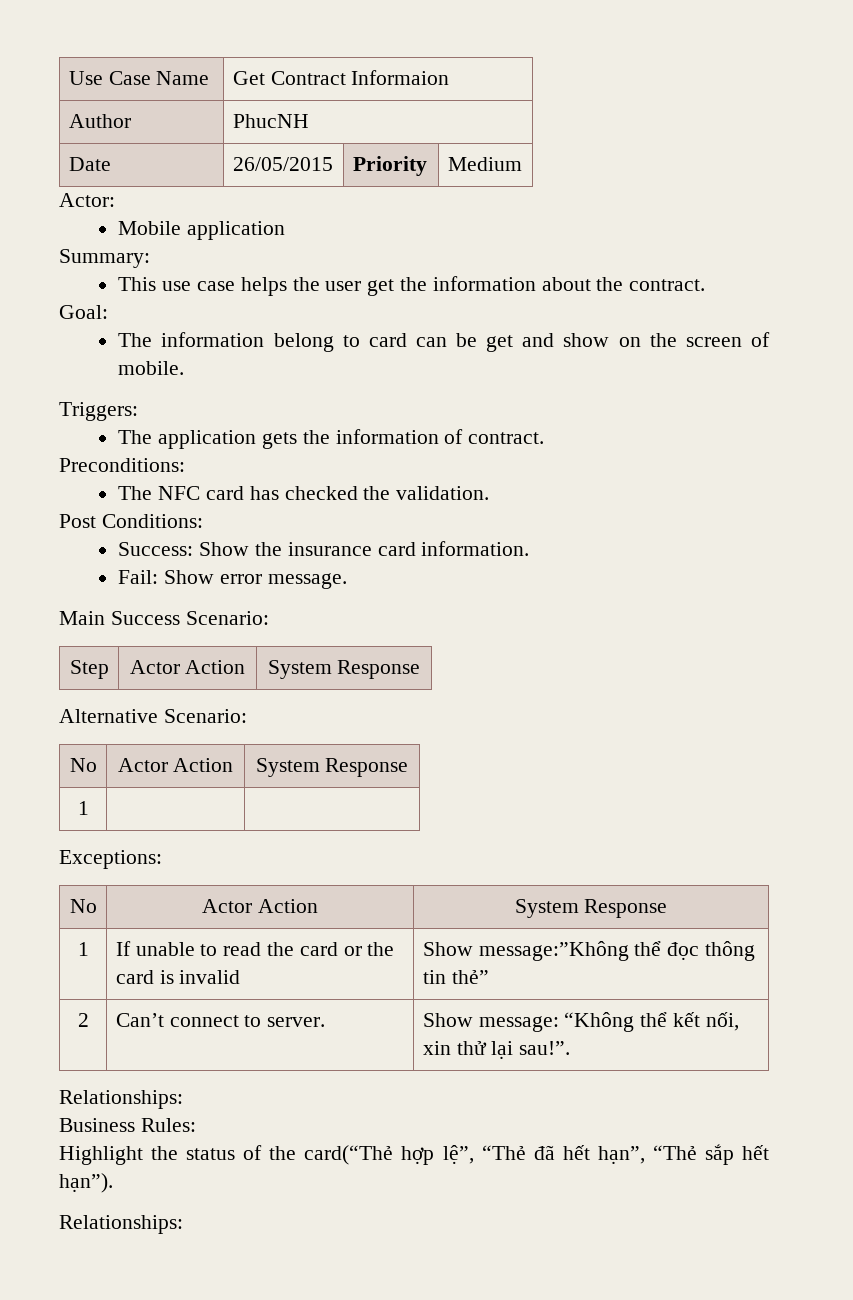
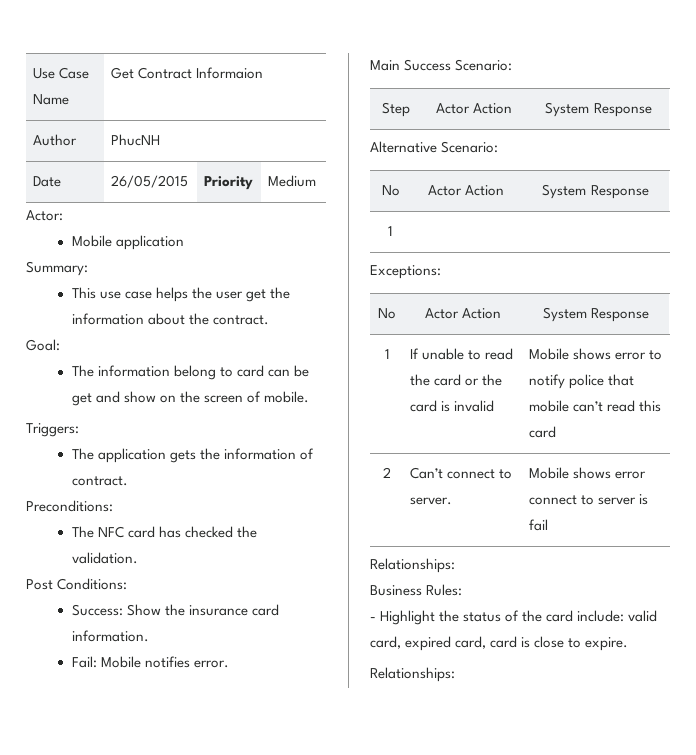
[164,570,347,589] Show error message. -> [100,656,229,668] Mobile notifies error.
[422,941,755,961] [422,970,489,984] Show message:”Không thể đọc thông tin thẻ” -> [529,348,663,360] [529,374,635,389] [529,400,662,412] [529,426,557,438] Mobile shows error to notify police that mobile can’t read this card
[422,1012,739,1032] [422,1041,571,1059] Show message: “Không thể kết nối, xin thử lại sau!”. -> [529,467,647,479] [529,494,649,505] [529,519,549,531] Mobile shows error connect to server is fail
(196, 1125) none -> [370,617,376,621] -
[304,1144,769,1165] [59,1173,113,1193] card(“Thẻ hợp lệ”, “Thẻ đã hết hạn”, “Thẻ sắp hết hạn”). -> [546,610,658,622] [370,636,629,651] card include: valid card, expired card, card is close to expire.

